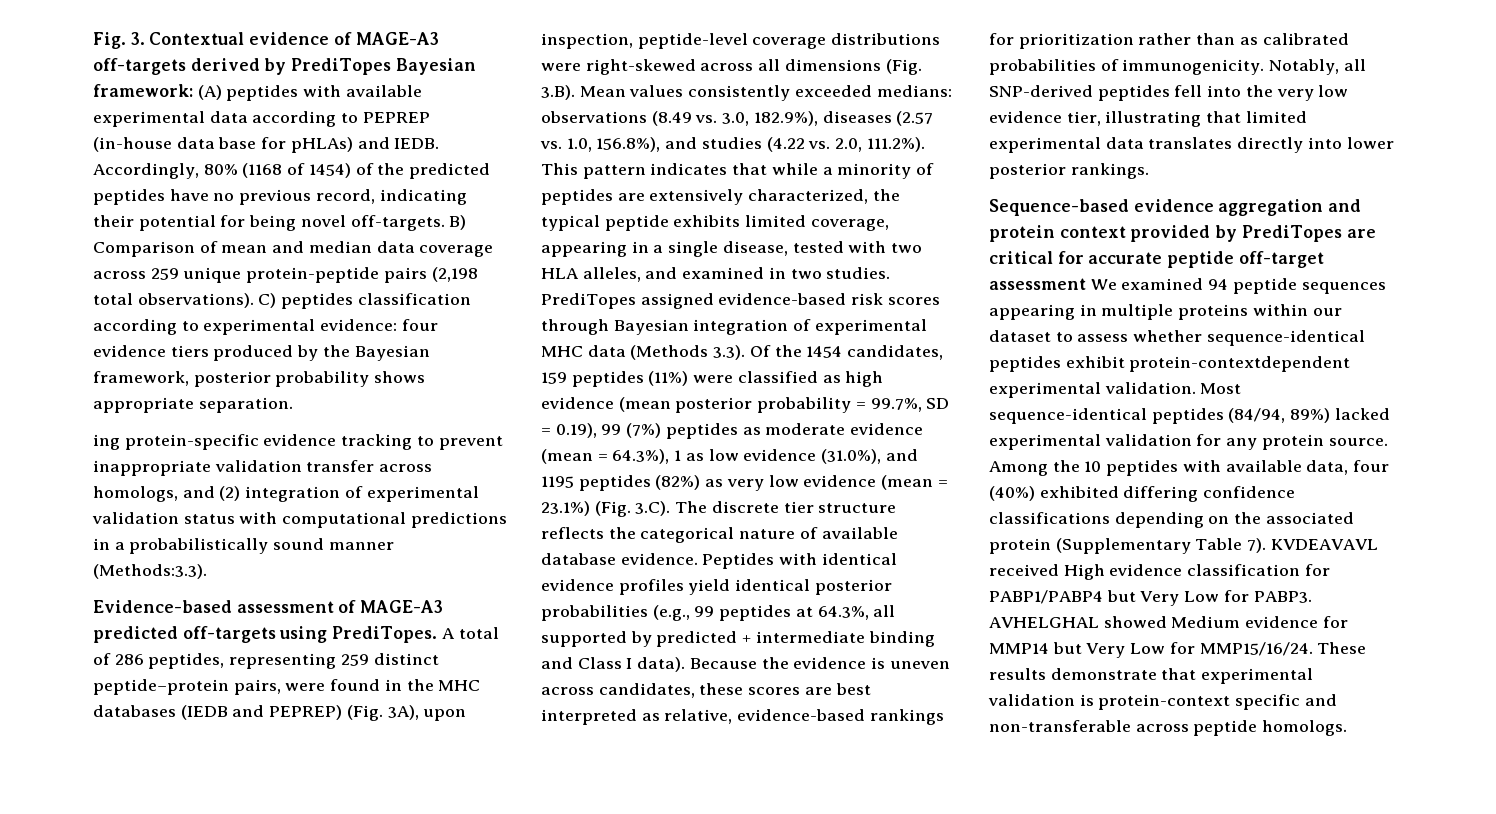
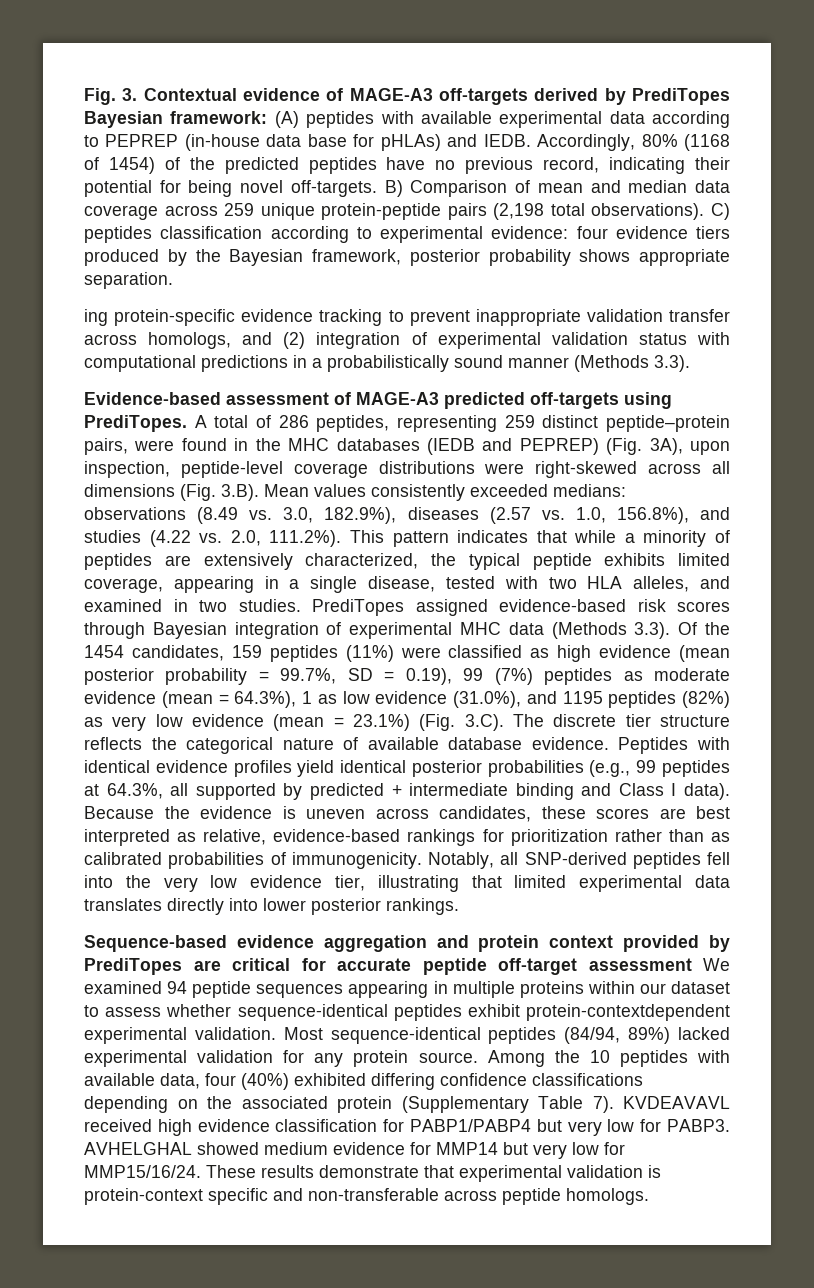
[93,564,207,579] (Methods:3.3). -> [574,355,690,372] (Methods 3.3).
[1063,564,1105,580] High -> [157,1119,192,1136] high
[1140,591,1220,606] Very Low -> [567,1119,635,1136] very low
[1171,616,1241,628] Medium -> [264,1142,328,1155] medium
[1086,643,1166,658] Very Low -> [533,1142,599,1159] very low

